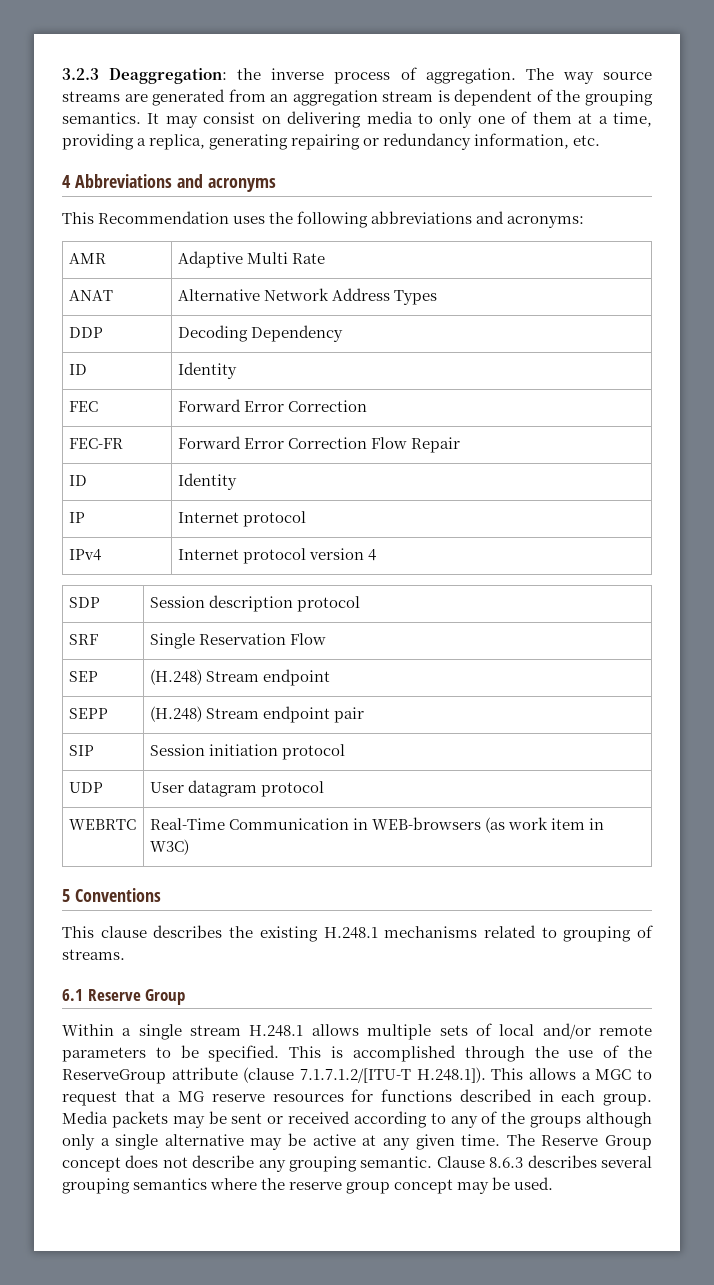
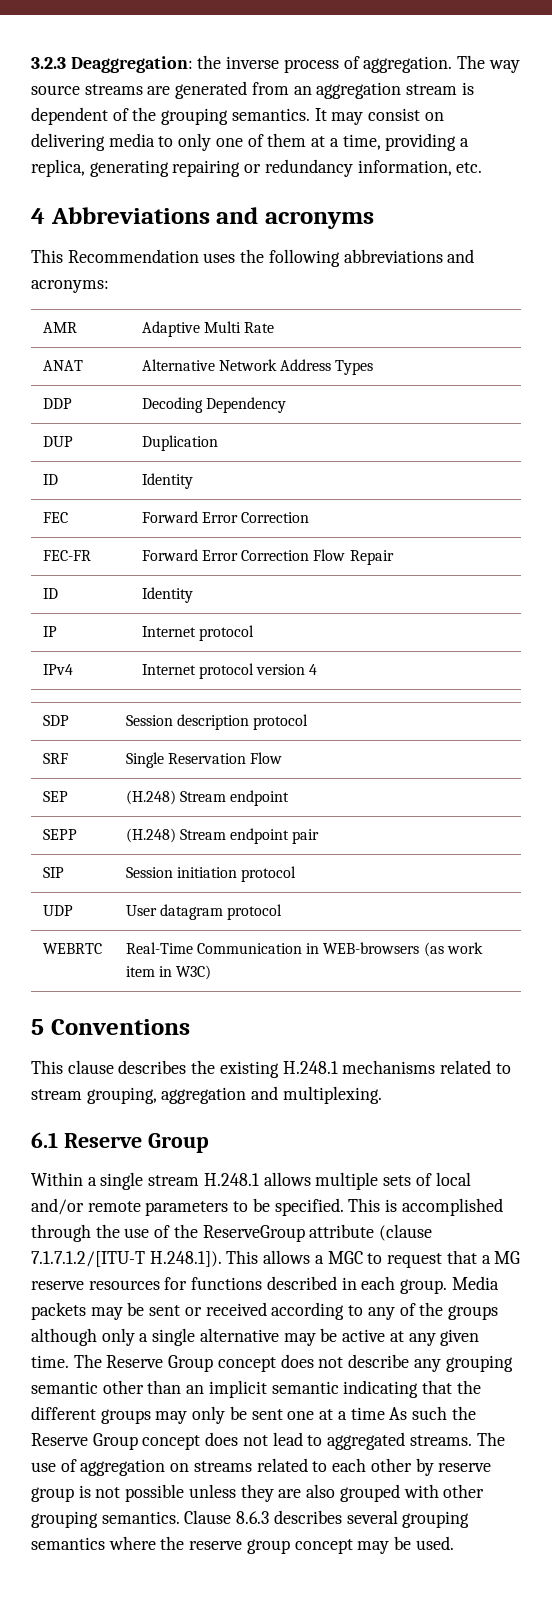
(343, 333) none -> [42,436,73,447] [141,435,218,451] // DUP | Duplication
[563,925,653,942] [62,949,125,960] grouping of streams. -> [31,1086,382,1104] stream grouping, aggregation and multiplexing.
[360,1156,433,1168] semantic. -> [31,1380,481,1398] [31,1406,476,1424] [31,1432,505,1450] [31,1458,492,1476] [31,1484,485,1502] [31,1511,180,1528] semantic other than an implicit semantic indicating that the different groups may only be sent one at a time As such the Reserve Group concept does not lead to aggregated streams. The use of aggregation on streams related to each other by reserve group is not possible unless they are also grouped with other grouping semantics.

